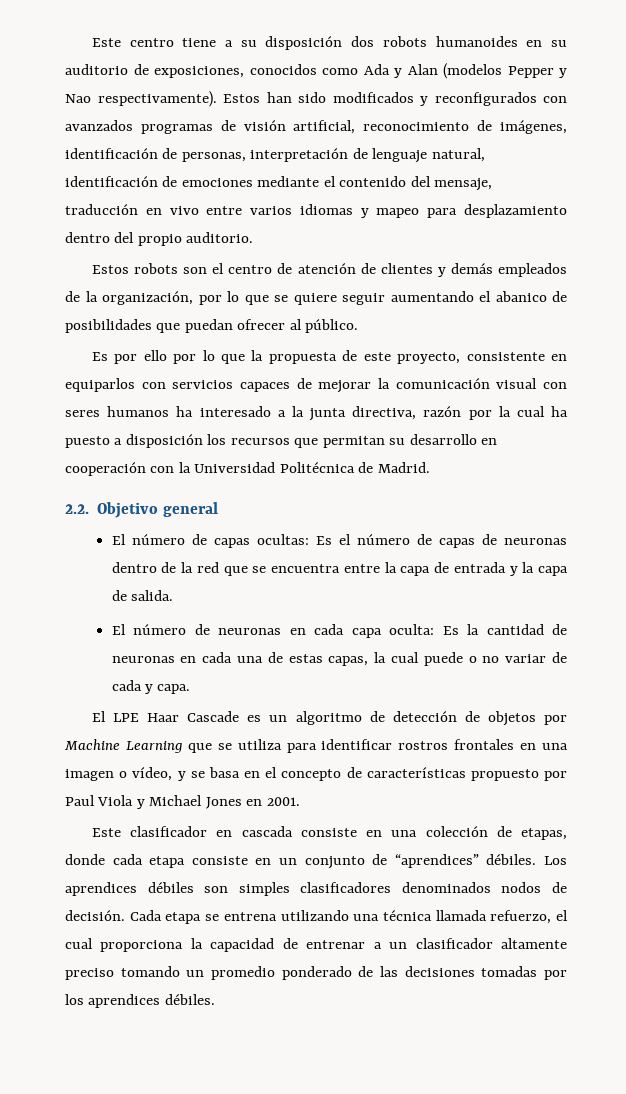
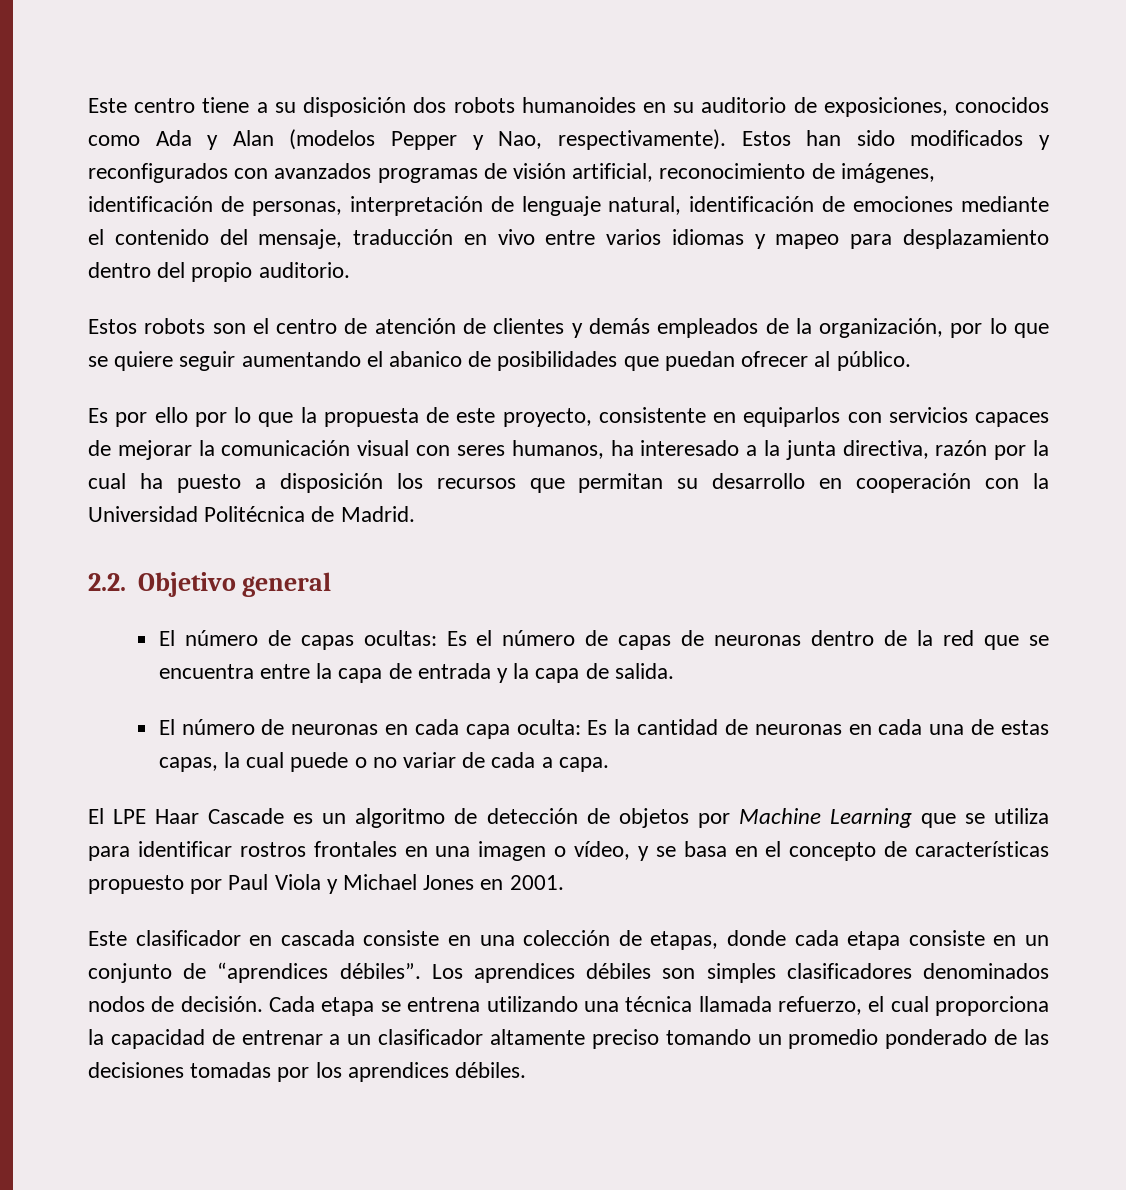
[65,94,91,103] Nao -> [498,131,543,149] Nao,
[107,406,170,417] humanos -> [511,440,604,459] humanos,
[145,684,154,694] y -> [541,757,553,768] a
[394,854,537,868] “aprendices” débiles. -> [217,962,421,983] “aprendices débiles”.

